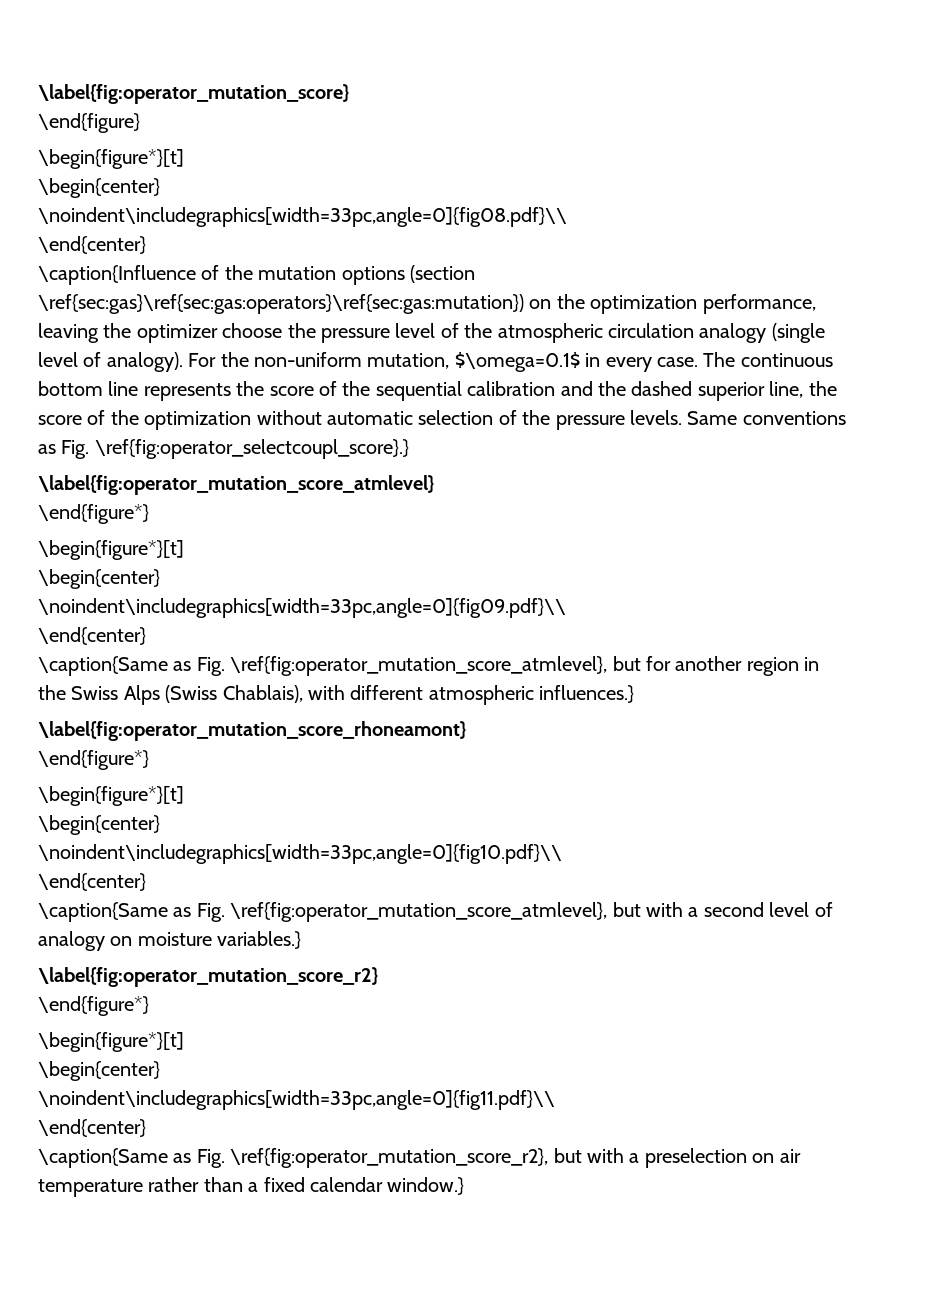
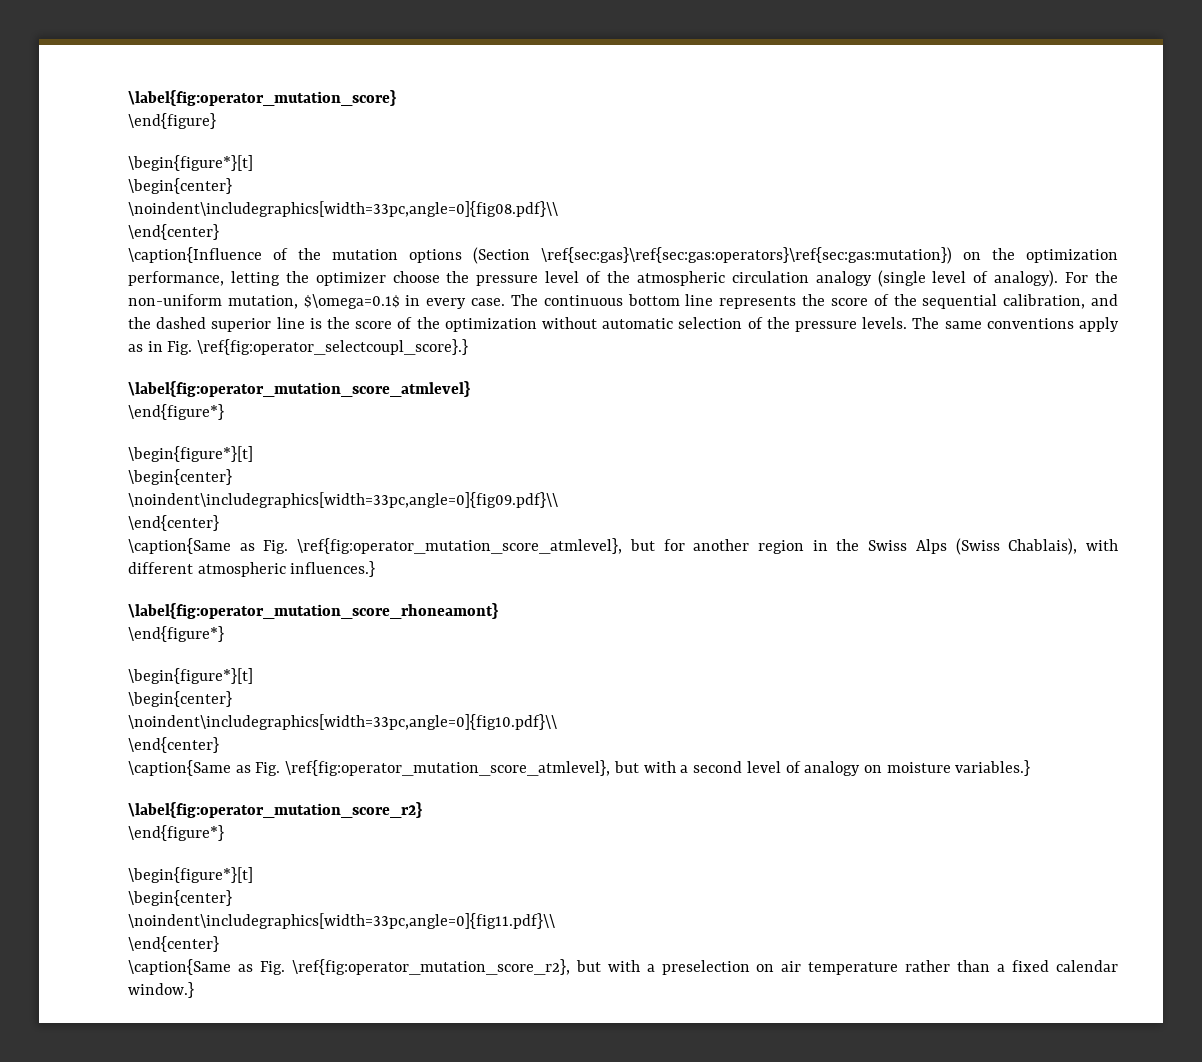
[410,265,475,283] (section -> [473,247,530,264] (Section
[38,323,99,343] leaving -> [230,271,280,286] letting
[467,381,556,396] calibration -> [1003,294,1086,309] calibration,
[769,381,804,398] line, -> [276,317,322,329] line is
[687,411,846,425] [38,444,56,454] Same conventions as -> [912,317,1120,332] [128,341,163,352] The same conventions apply as in

